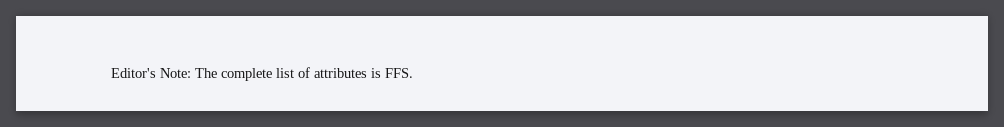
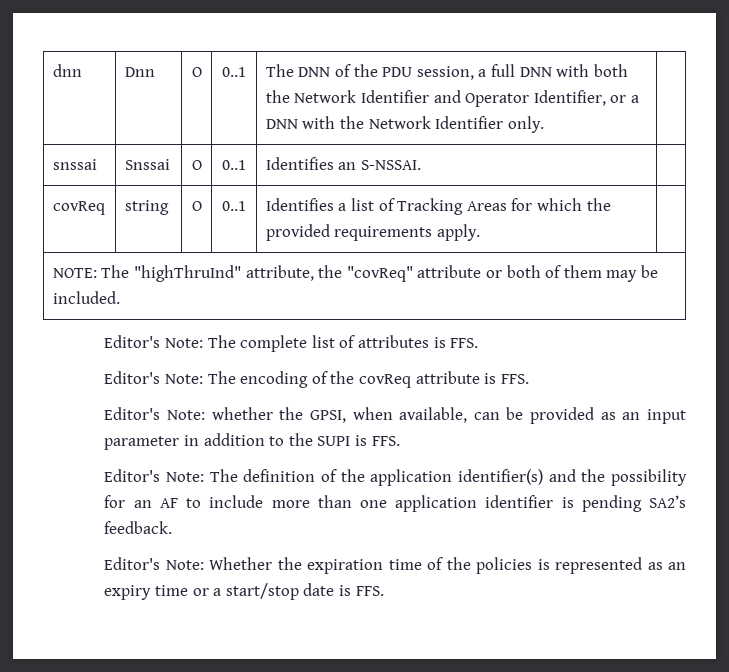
(110, 73) none -> [52,64,82,77] [124,67,155,77] [191,67,202,77] [222,67,246,77] [265,64,628,80] [265,90,639,107] [265,116,544,133] [52,159,97,170] [124,159,170,170] [191,160,202,170] [222,160,246,170] [265,157,421,170] [52,201,105,215] [124,200,169,215] [191,201,202,211] [222,201,246,211] [265,198,611,215] [265,224,480,241] [52,265,658,282] [52,291,120,304] dnn | Dnn | O | 0..1 | The DNN of the PDU session, a full DNN with both the Network Identifier and Operator Identifier, or a DNN with the Network Identifier only. | // snssai | Snssai | O | 0..1 | Identifies an S-NSSAI. | // covReq | string | O | 0..1 | Identifies a list of Tracking Areas for which the provided requirements apply. | // NOTE: The "highThruInd" attribute, the "covReq" attribute or both of them may be included. //
(413, 73) none -> [104,371,529,388] [104,407,686,424] [104,433,400,450] [104,469,687,486] [104,495,686,512] [104,521,173,534] [104,557,686,574] [104,583,384,600] // Editor's Note: The encoding of the covReq attribute is FFS. // Editor's Note: whether the GPSI, when available, can be provided as an input parameter in addition to the SUPI is FFS. // Editor's Note: The definition of the application identifier(s) and the possibility for an AF to include more than one application identifier is pending SA2’s feedback. // Editor's Note: Whether the expiration time of the policies is represented as an expiry time or a start/stop date is FFS.

